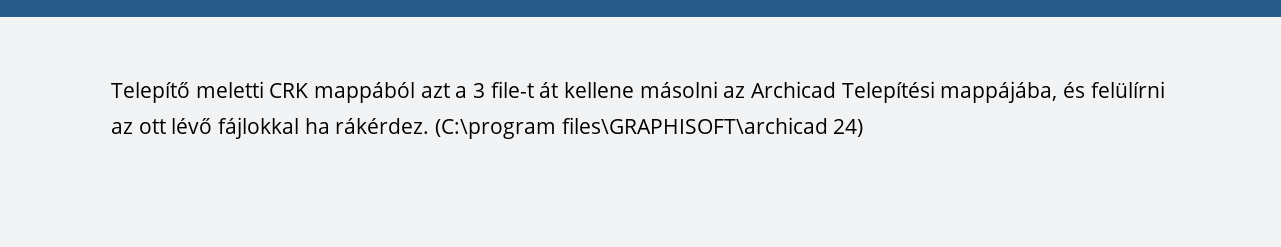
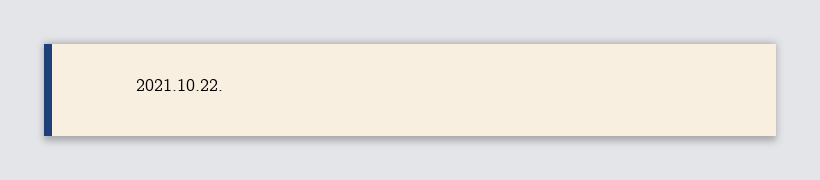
[111,81,1165,103] [111,117,864,139] Telepítő meletti CRK mappából azt a 3 file-t át kellene másolni az Archicad Telepítési mappájába, és felülírni az ott lévő fájlokkal ha rákérdez. (C:\program files\GRAPHISOFT\archicad 24) -> [136,79,223,91] 2021.10.22.

